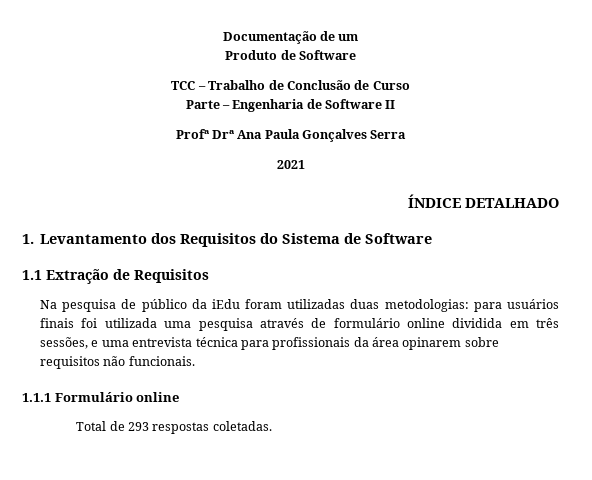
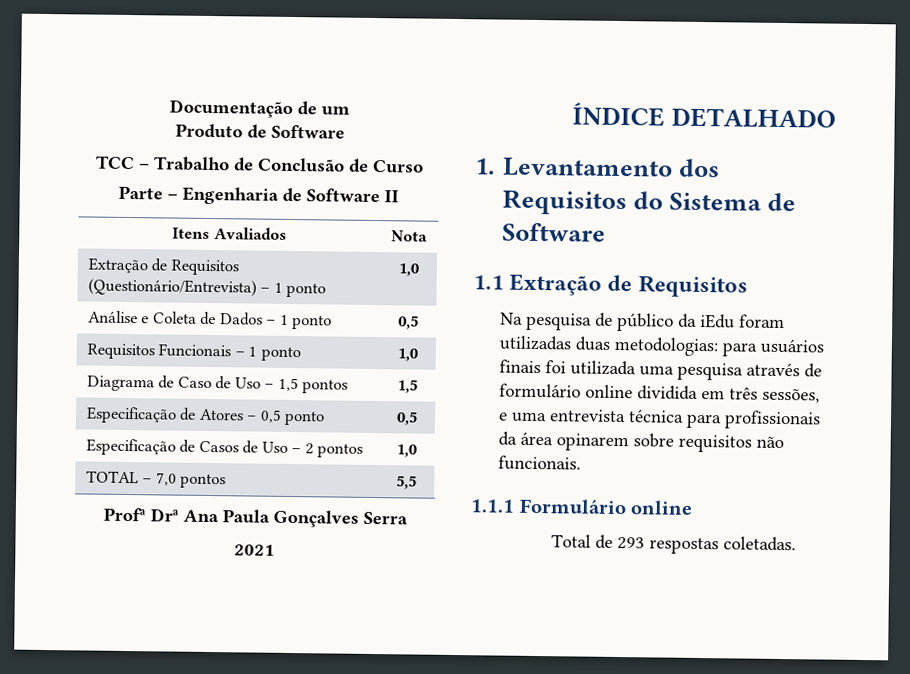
(396, 104) none -> [172,227,287,240] [391,230,428,242] [87,257,239,276] [87,278,327,298] [397,263,419,277] [87,310,333,330] [397,315,419,330] [86,343,301,362] [396,348,418,362] [86,375,349,394] [396,379,418,394] [85,406,326,426] [395,411,418,426] [85,438,364,458] [395,444,417,458] [85,470,227,489] [395,475,417,490] // Itens Avaliados | Nota // Extração de Requisitos (Questionário/Entrevista) – 1 ponto | 1,0 // Análise e Coleta de Dados – 1 ponto | 0,5 // Requisitos Funcionais – 1 ponto | 1,0 // Diagrama de Caso de Uso – 1,5 pontos | 1,5 // Especificação de Atores – 0,5 ponto | 0,5 // Especificação de Casos de Uso – 2 pontos | 1,0 // TOTAL – 7,0 pontos | 5,5

